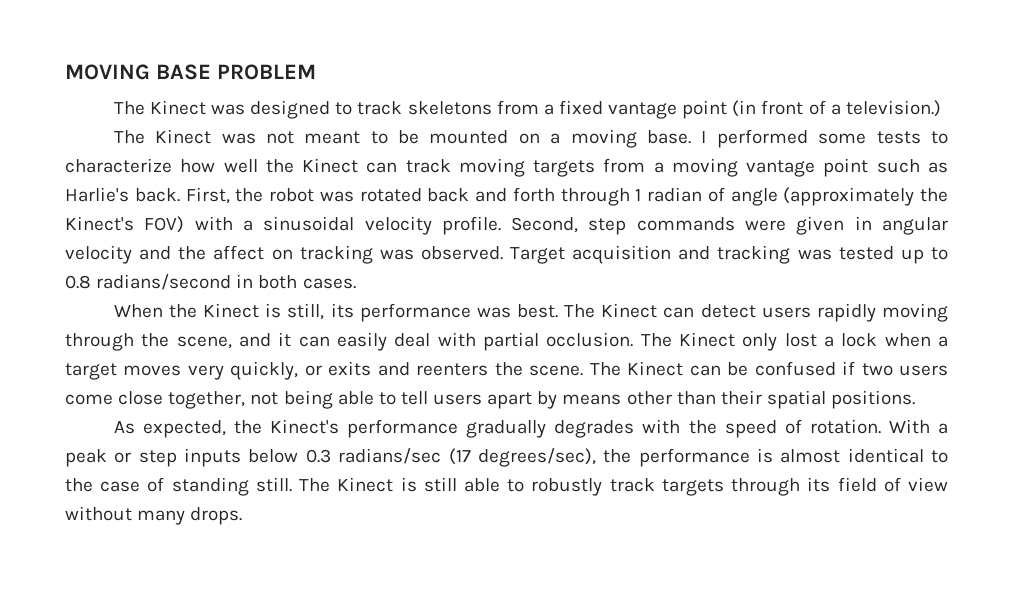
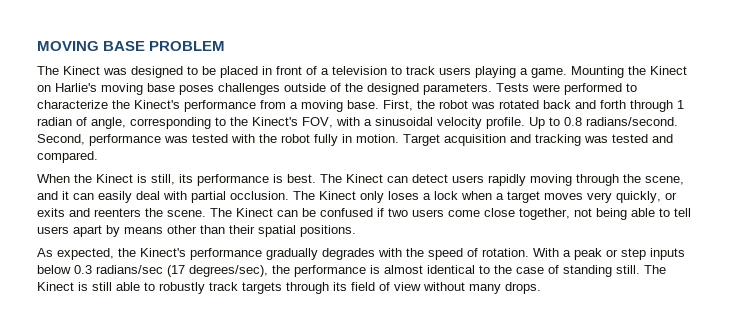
[357,100,941,119] [113,129,948,148] [65,158,948,177] [65,187,180,202] track skeletons from a fixed vantage point (in front of a television.) // The Kinect was not meant to be mounted on a moving base. I performed some tests to characterize how well the Kinect can track moving targets from a moving vantage point such as Harlie's back. -> [202,66,687,78] [37,83,637,95] [37,100,379,112] be placed in front of a television to track users playing a game. Mounting the Kinect on Harlie's moving base poses challenges outside of the designed parameters. Tests were performed to characterize the Kinect's performance from a moving base.
[730,187,948,206] [65,216,185,233] angle (approximately the Kinect's FOV) -> [91,117,333,129] angle, corresponding to the Kinect's FOV,
[511,216,948,235] [65,245,503,264] Second, step commands were given in angular velocity and the affect on tracking was observed. -> [529,117,678,129] [37,134,399,146] Up to 0.8 radians/second. Second, performance was tested with the robot fully in motion.
[900,247,948,264] [65,274,356,290] up to 0.8 radians/second in both cases. -> [652,134,673,143] [37,151,98,163] and compared.
[476,307,511,318] was -> [273,174,283,183] is
[784,333,817,347] lost -> [388,191,419,200] loses

